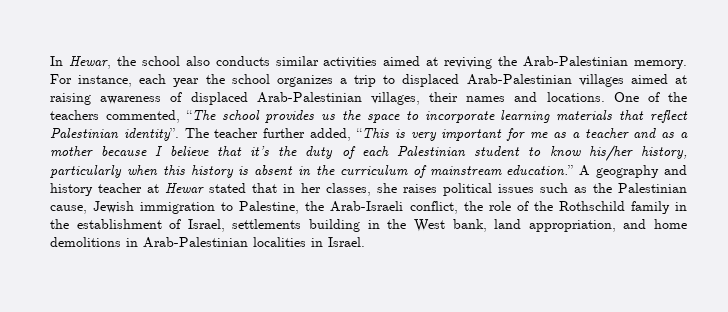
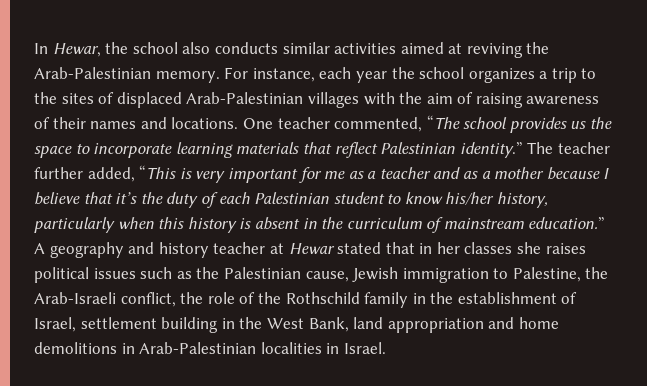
[402,74,687,87] [50,92,420,105] displaced Arab-Palestinian villages aimed at raising awareness of displaced Arab-Palestinian villages, -> [34,92,600,108] [34,117,50,129] the sites of displaced Arab-Palestinian villages with the aim of raising awareness of
[647,92,687,102] [50,110,99,120] of the teachers -> [277,117,330,129] teacher
[123,128,179,141] identity”. -> [459,142,523,158] identity.”
[326,183,371,196] classes, -> [464,242,513,254] classes
[232,219,302,229] settlements -> [80,317,157,329] settlement
[452,219,616,232] bank, land appropriation, -> [308,317,484,333] Bank, land appropriation

